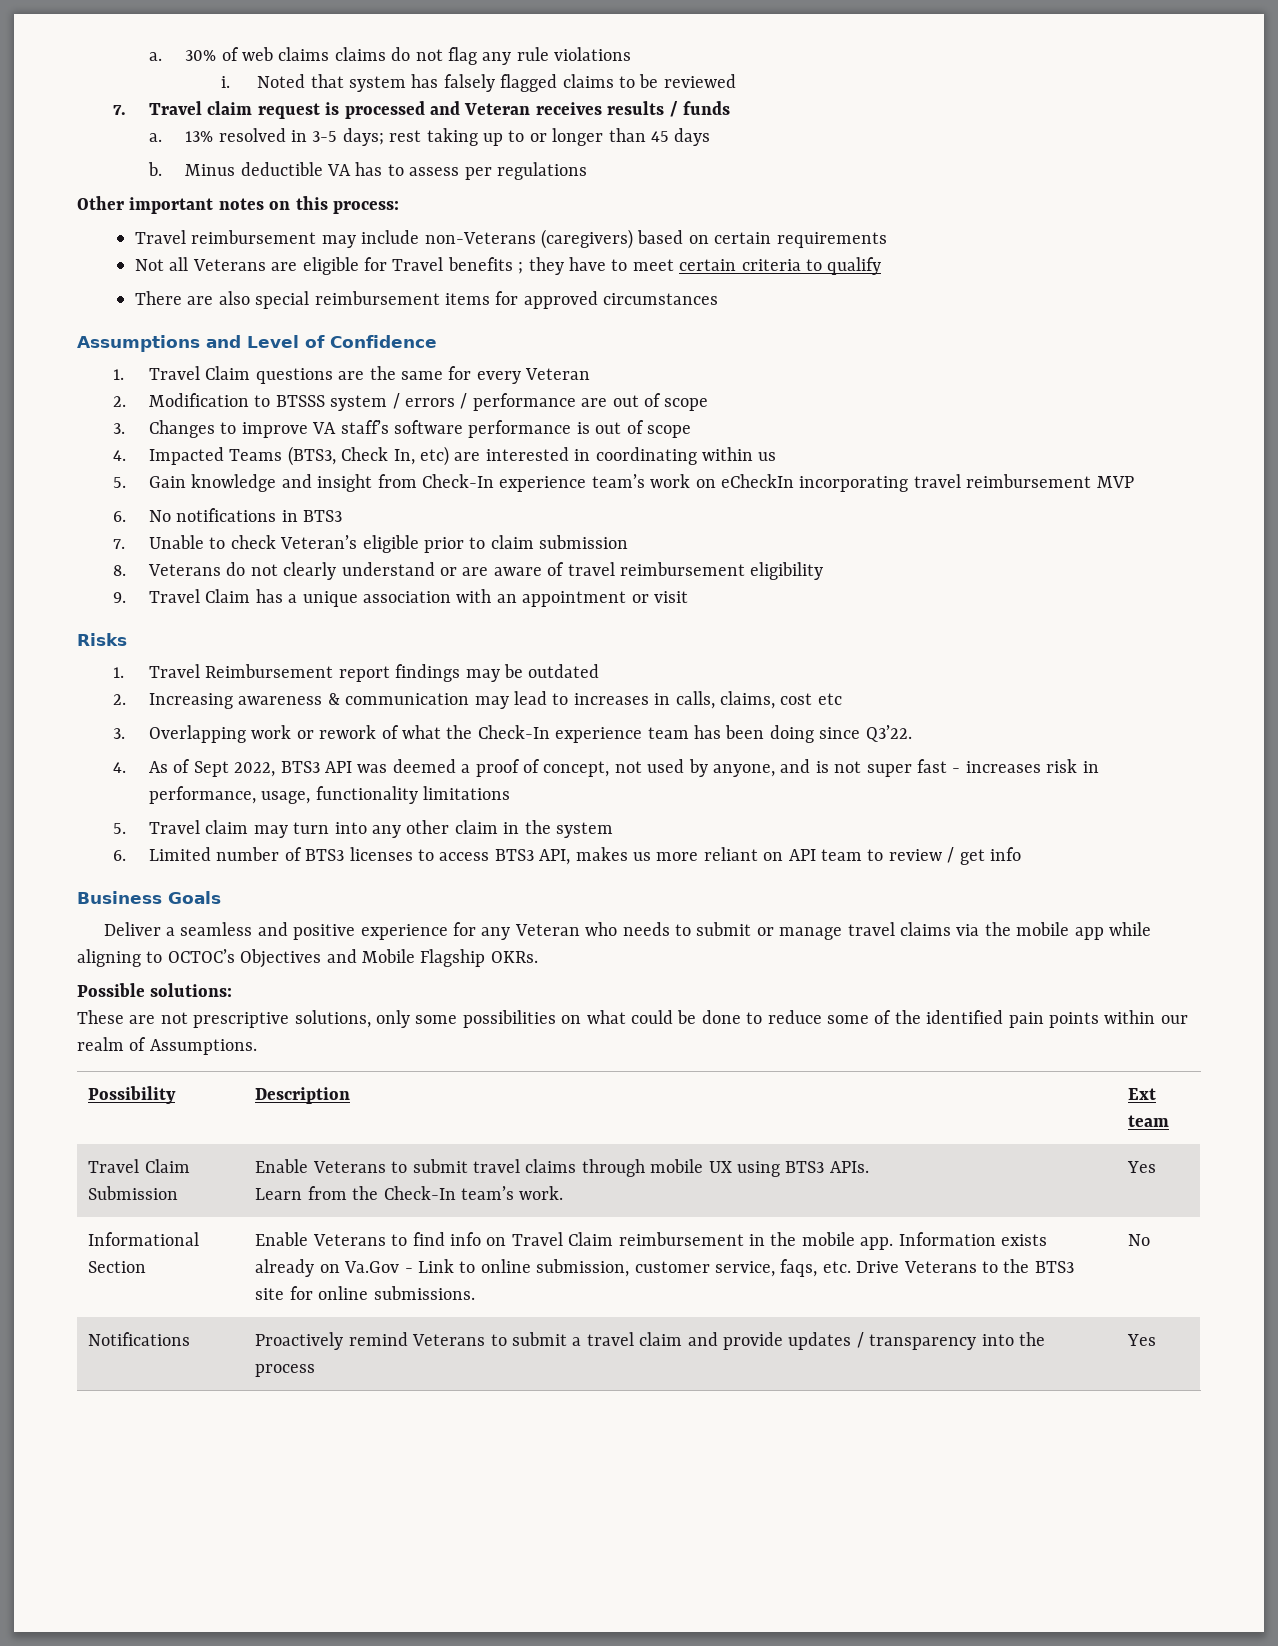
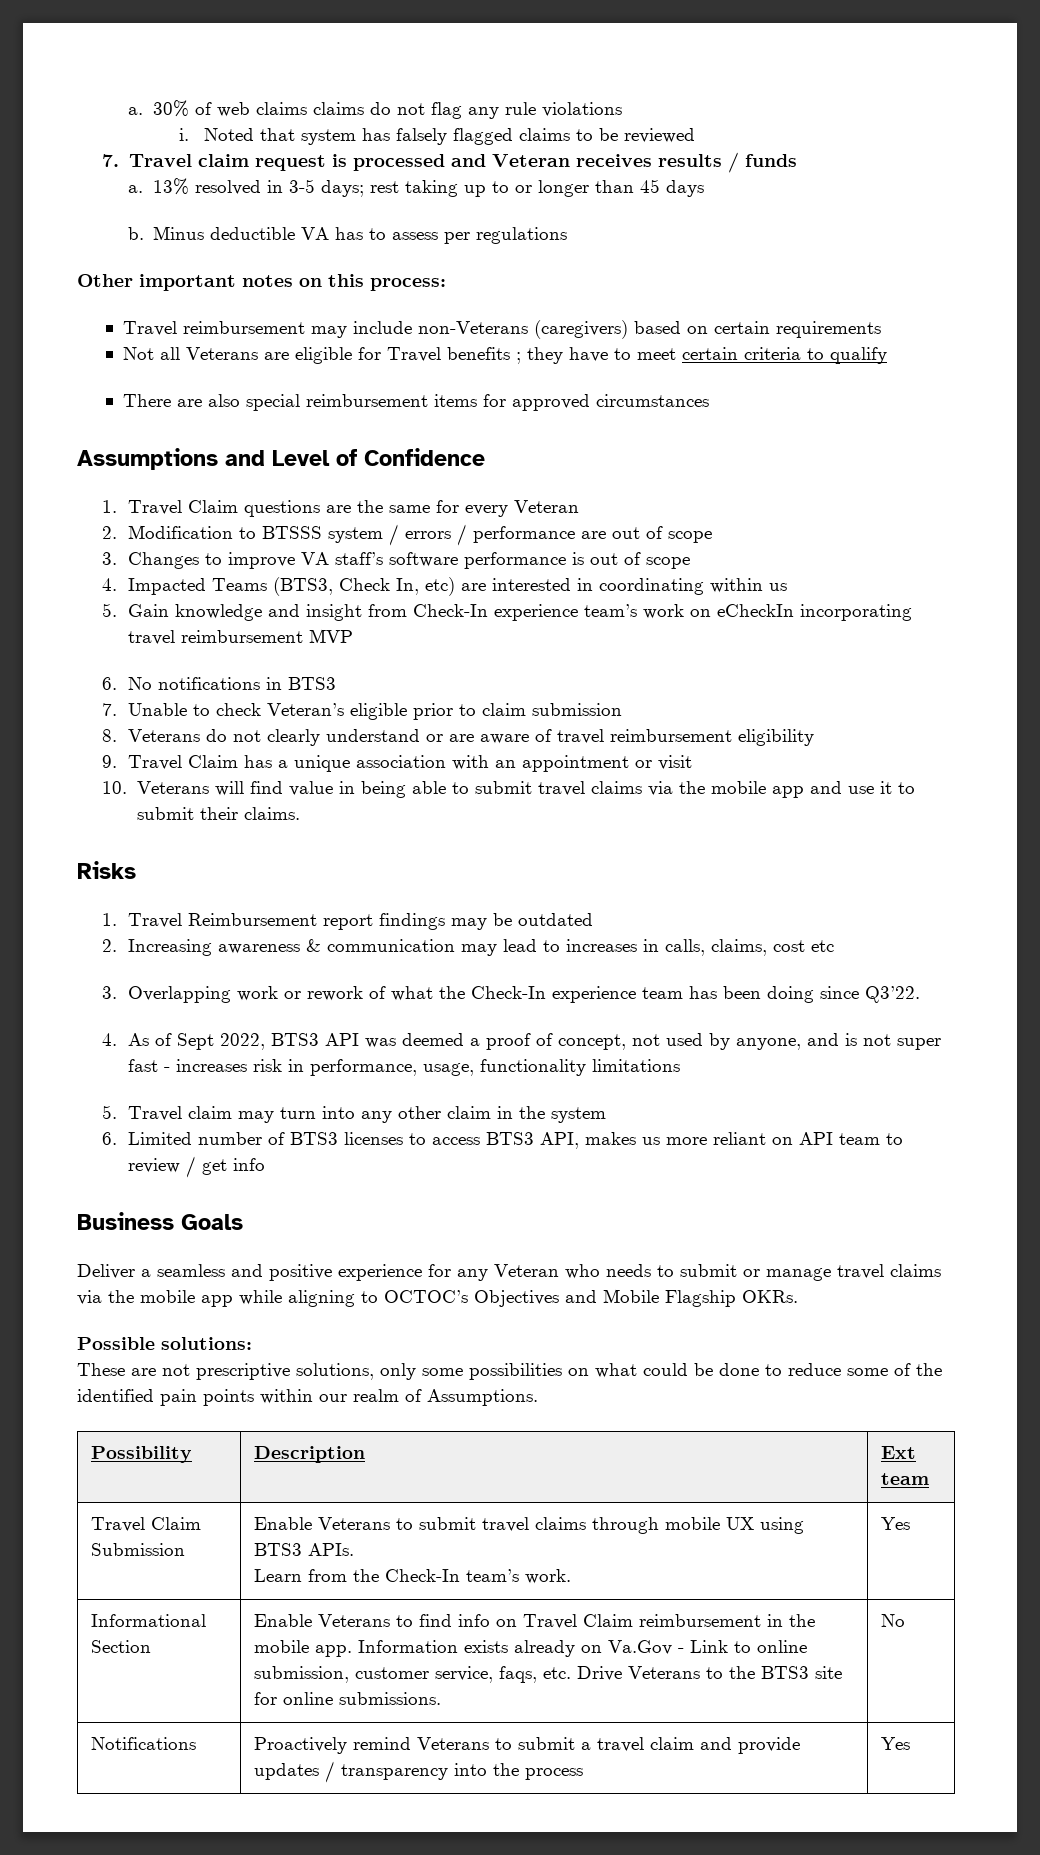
(689, 597) none -> [102,781,915,798] [136,807,300,820] // 10. Veterans will find value in being able to submit travel claims via the mobile app and use it to submit their claims.

